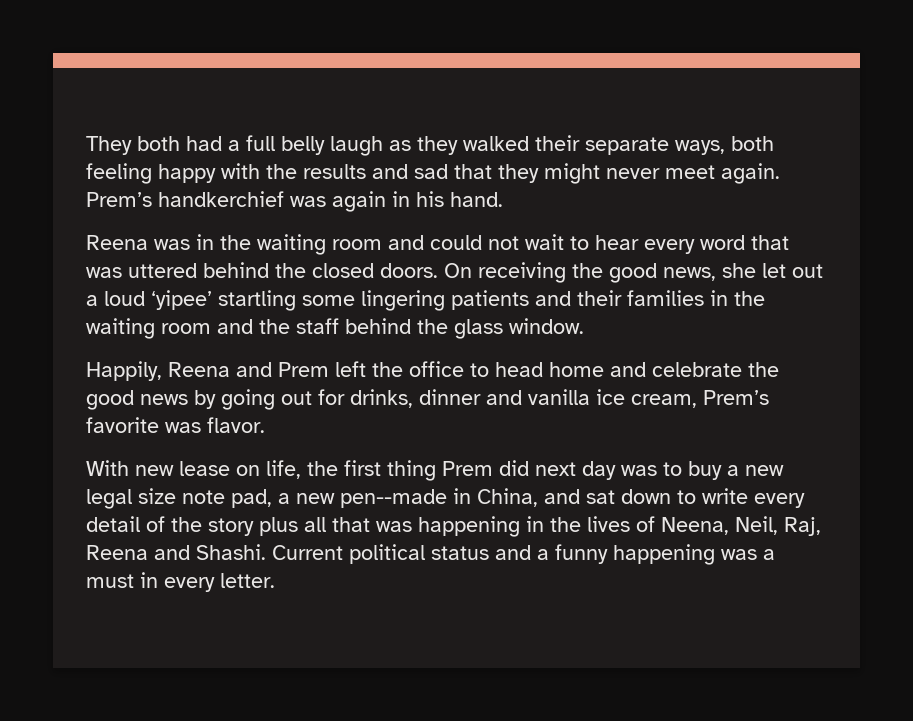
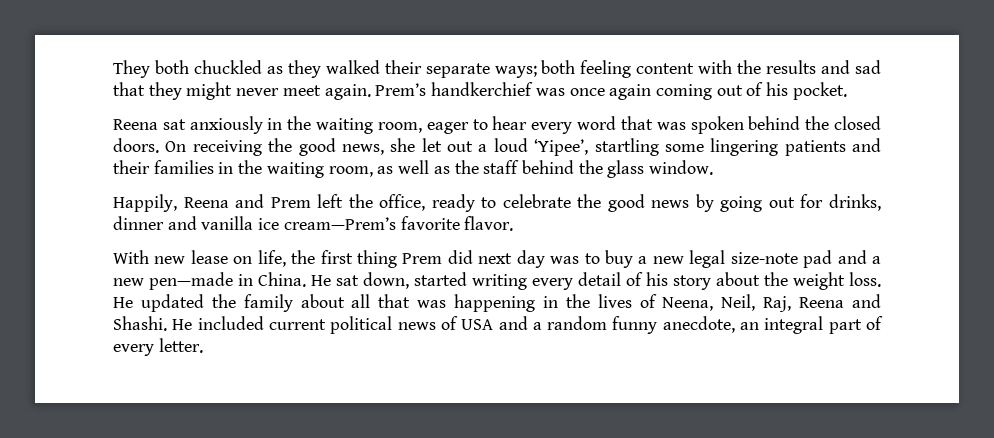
[186,135,383,156] had a full belly laugh -> [193,60,262,74] chuckled
[675,140,725,155] ways, -> [494,65,537,78] ways;
[158,164,216,183] happy -> [636,63,695,74] content
[332,191,503,212] [86,234,564,255] again in his hand. // Reena was in the waiting room and could not wait -> [569,82,847,100] [113,116,469,134] once again coming out of his pocket. // Reena sat anxiously in the waiting room, eager
[128,263,197,278] uttered -> [690,116,744,134] spoken
[151,290,212,310] ‘yipee’ -> [534,139,589,156] ‘Yipee’,
[161,319,253,334] room and -> [328,160,450,177] room, as well as
[409,361,646,377] office to head home and -> [379,194,497,212] office, ready to
[631,390,769,408] [86,417,201,433] cream, Prem’s favorite was -> [283,216,460,230] cream—Prem’s favorite
[138,488,805,508] [86,516,298,536] size note pad, a new pen--made in China, and sat down to write every detail of the story plus -> [730,250,882,268] [113,272,881,290] [113,294,345,312] size-note pad and a new pen—made in China. He sat down, started writing every detail of his story about the weight loss. He updated the family about
[272,544,775,565] [86,572,158,588] Current political status and a funny happening was a must in -> [172,316,883,334] He included current political news of USA and a random funny anecdote, an integral part of

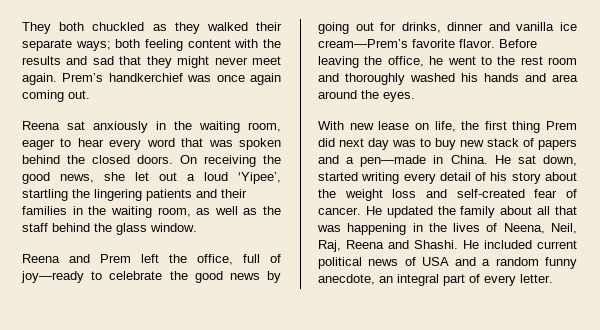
[716,82,847,100] out of his pocket. -> [68,90,90,99] out.
[664,144,704,152] some -> [72,189,90,198] the
[113,194,177,212] Happily, -> (197, 227) none
[431,194,475,212] ready -> [243,254,281,263] [21,271,84,283] full of joy—ready
(514, 223) none -> [499,39,537,48] [318,56,577,68] [318,73,578,85] [318,90,415,102] Before leaving the office, he went to the rest room and thoroughly washed his hands and area around the eyes.
[638,250,882,268] [113,278,144,286] a new legal size-note pad and a new -> [460,138,577,150] [318,155,355,164] new stack of papers and a
[849,272,881,287] loss. -> [392,189,577,198] [318,207,361,215] loss and self-created fear of cancer.

